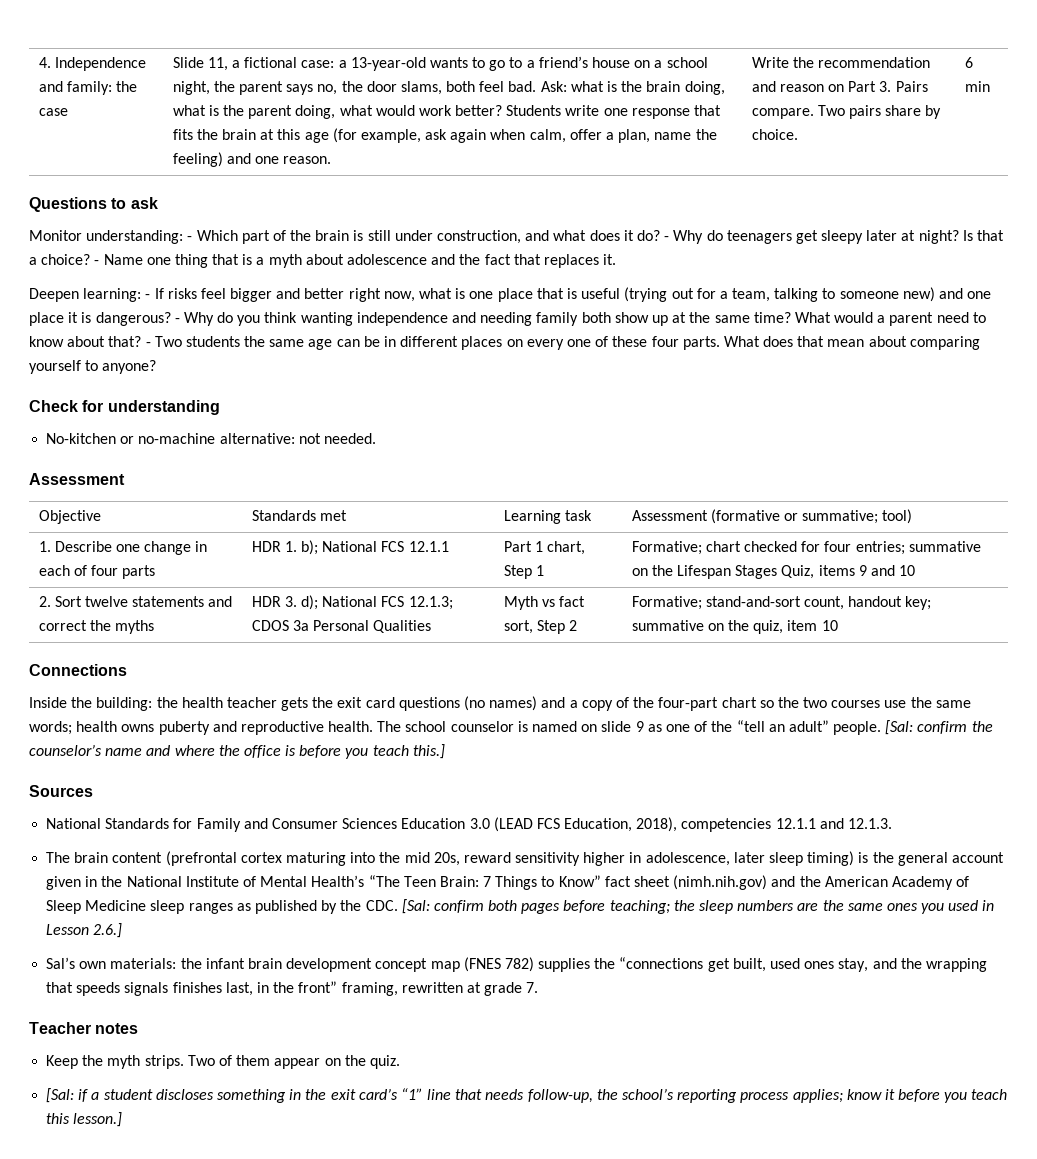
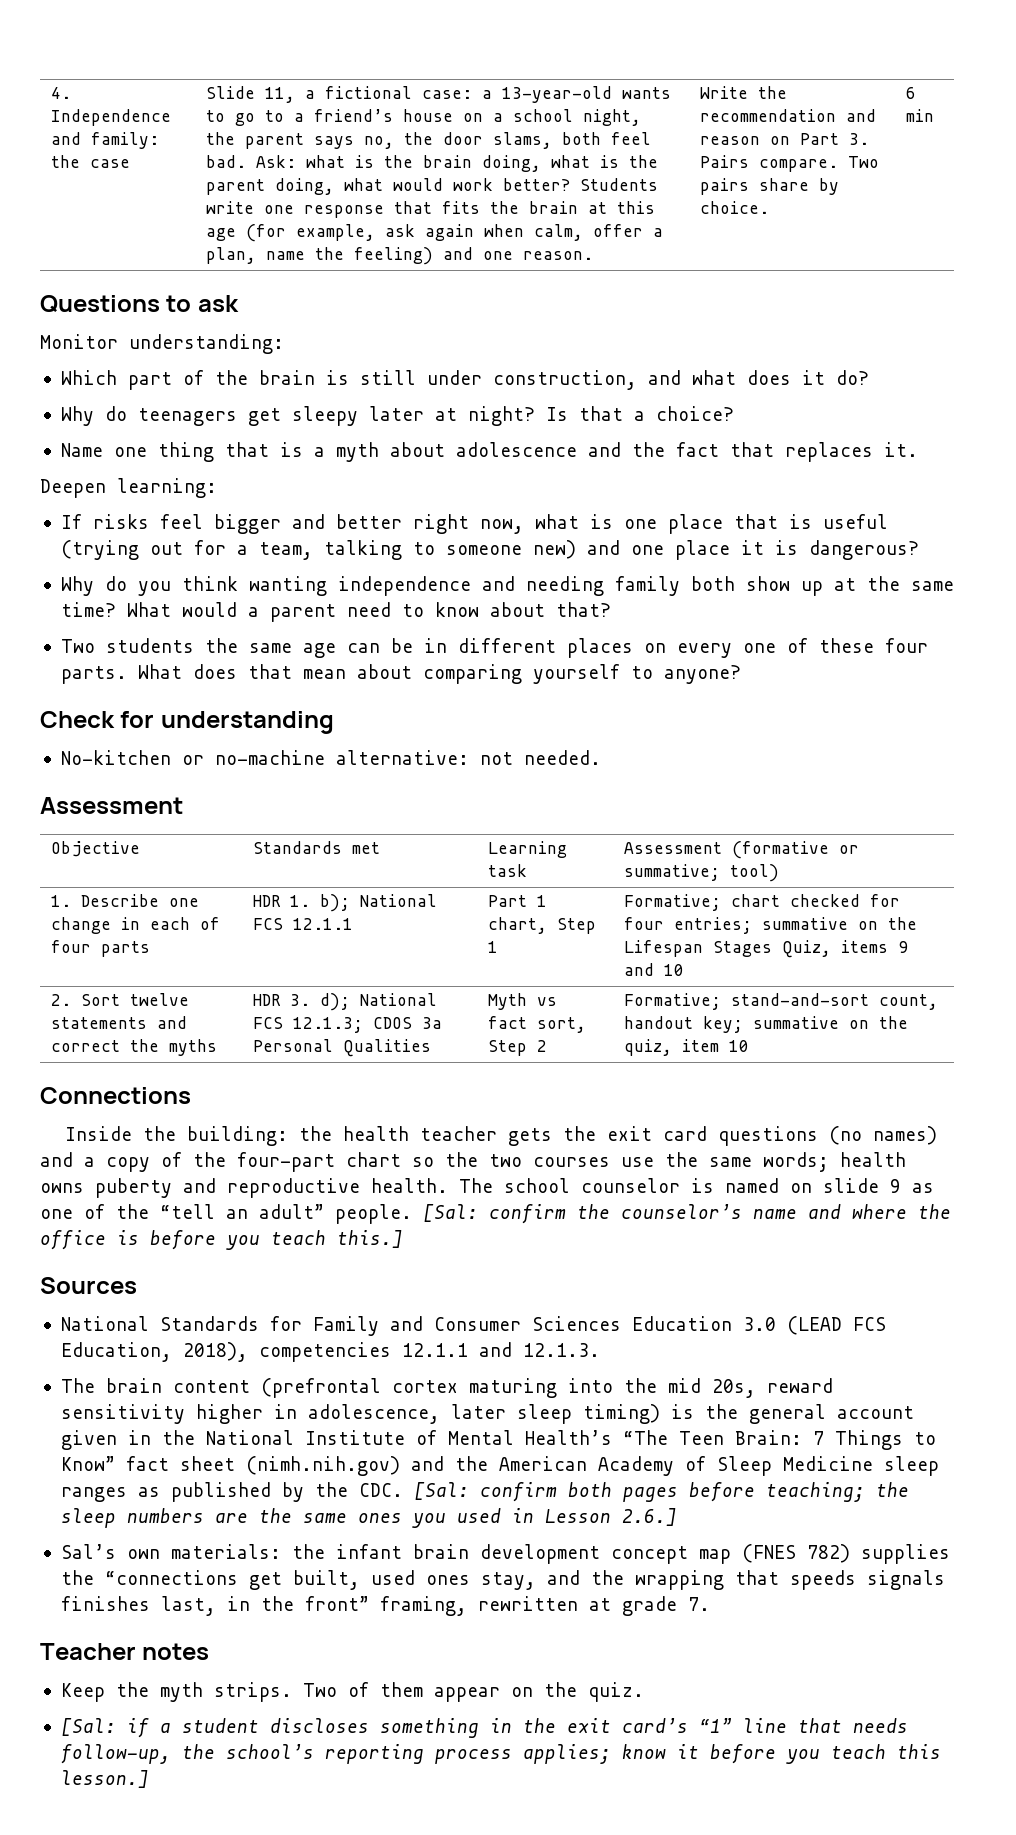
[187,236,193,241] - -> (284, 344) //
[664,236,670,241] - -> (869, 377) //
[94,260,100,265] - -> (734, 413) //
[145,294,151,299] - -> (217, 488) //
[174,318,180,323] - -> (919, 550) //
[145,342,151,347] - -> (611, 609) //

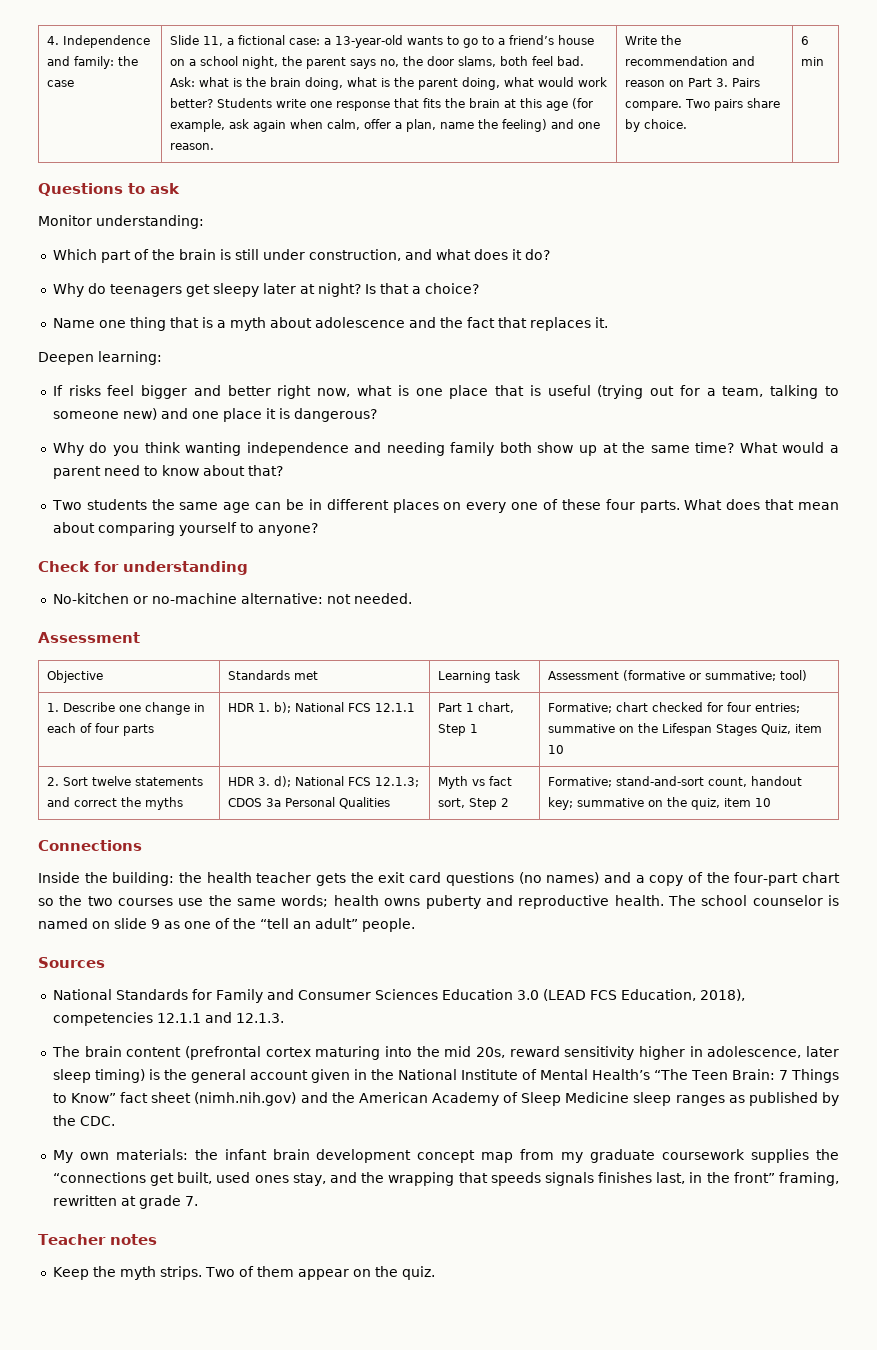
[841,940,909,953] [624,963,655,976] items 9 and -> [795,724,823,733] item
[423,1204,951,1224] [40,1230,403,1250] [Sal: confirm the counselor’s name and where the office is before you teach this.] -> (415, 925) none
[413,1482,909,1502] [60,1508,677,1528] [60,1544,116,1559] [Sal: confirm both pages before teaching; the sleep numbers are the same ones you used in Lesson 2.6.] // Sal’s -> [52,1150,73,1163] // My
[741,1544,850,1563] (FNES 782) -> [520,1149,746,1163] from my graduate coursework
[60,1718,908,1738] [60,1744,941,1764] [60,1770,149,1788] // [Sal: if a student discloses something in the exit card’s “1” line that needs follow-up, the school’s reporting process applies; know it before you teach this lesson.] -> (435, 1273) none

